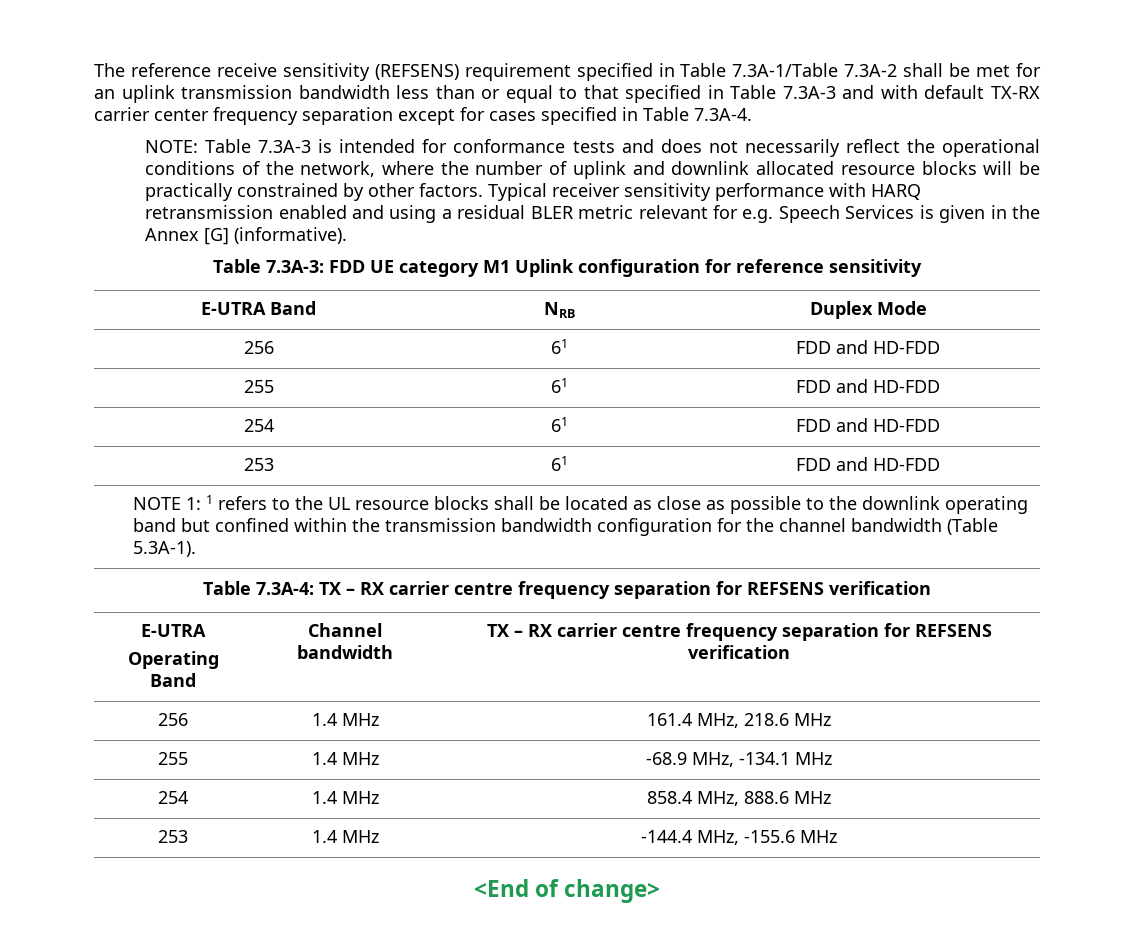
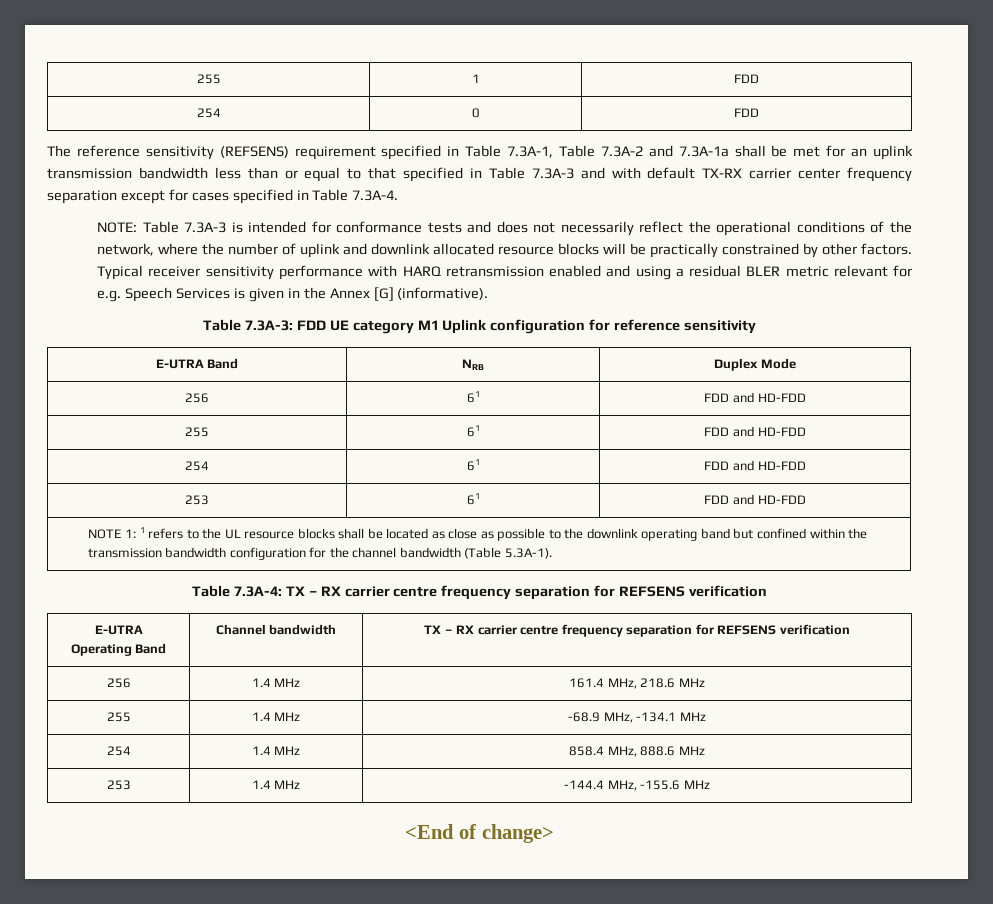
(94, 70) none -> [196,74,221,84] [471,74,480,83] [734,74,759,83] [196,108,221,118] [471,108,480,118] [734,108,759,117] 255 | 1 | FDD // 254 | 0 | FDD //
[216,63,277,77] receive -> (140, 151) none
[732,63,898,77] 7.3A-1/Table 7.3A-2 -> [507,145,729,158] 7.3A-1, Table 7.3A-2 and 7.3A-1a

